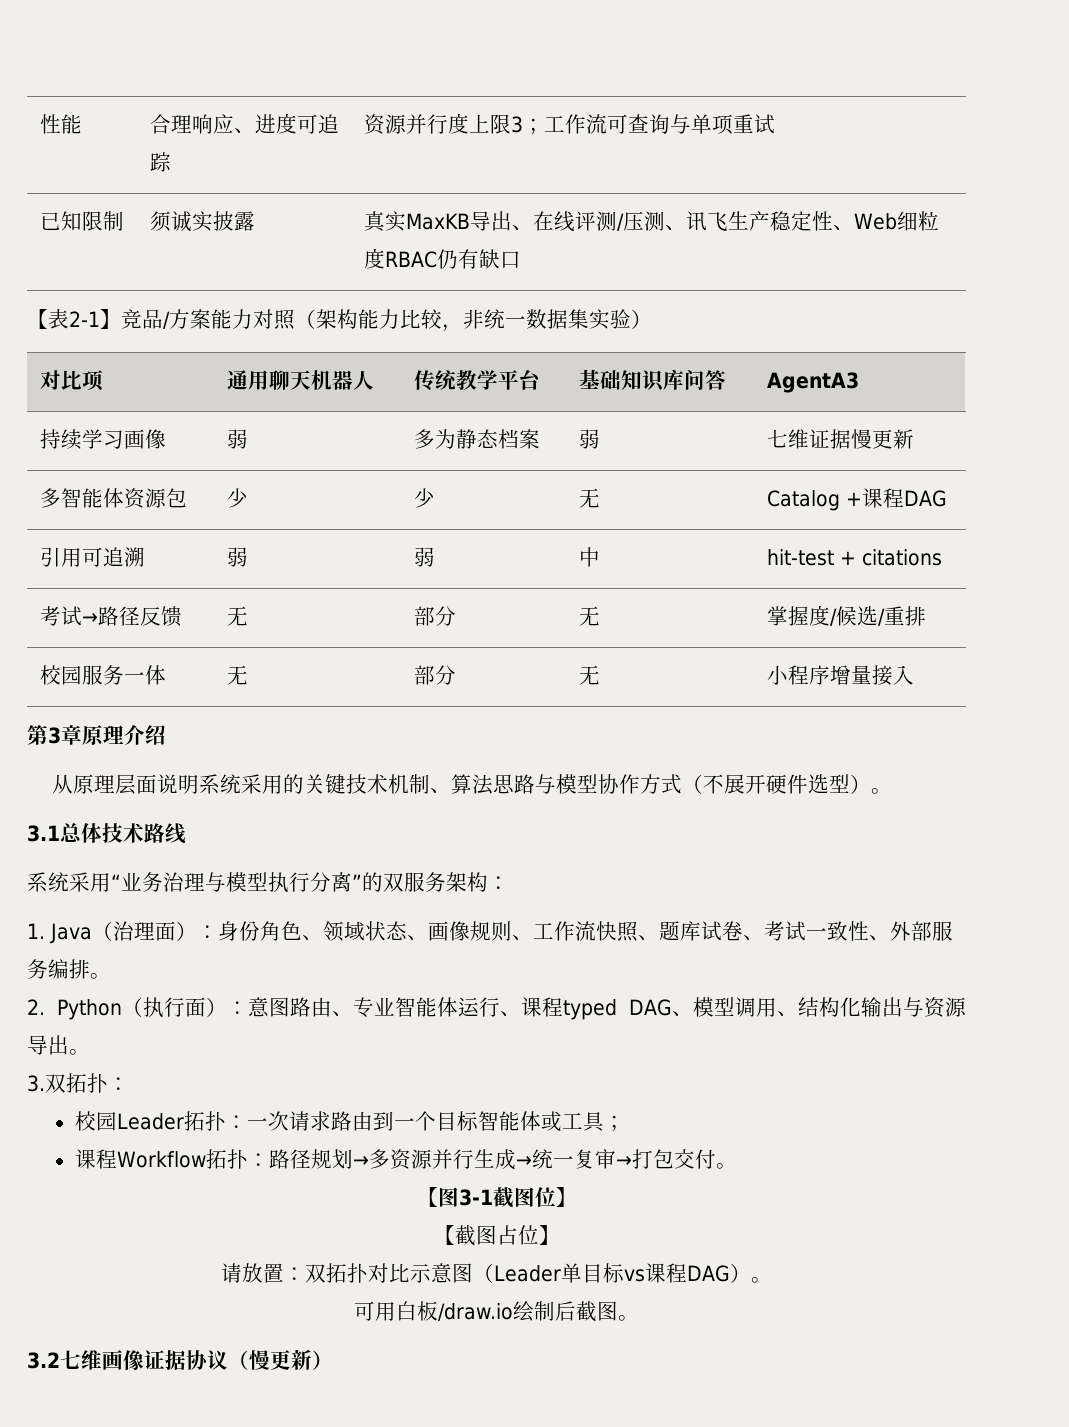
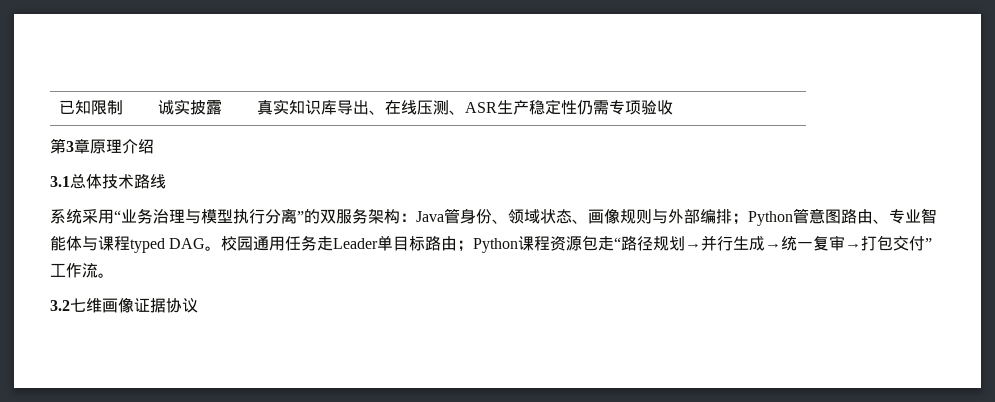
[39,114,82,134] [149,113,339,134] [149,152,171,172] [363,113,775,135] 性能 | 合理响应、进度可追踪 | 资源并行度上限3；工作流可查询与单项重试 // -> (58, 107) none
[149,211,171,232] 须 -> (123, 107) none
[405,213,470,230] MaxKB -> [288,100,337,115] 知识库
[574,211,939,231] [363,248,521,269] [27,309,652,332] [39,370,104,391] [226,370,374,390] [413,370,541,391] [578,369,726,392] [766,372,859,393] [39,429,166,450] [226,429,248,449] [413,429,540,449] [578,429,600,449] [766,429,914,449] [39,488,187,509] [226,488,248,508] [413,488,435,508] [578,488,600,508] [766,488,947,511] [39,547,145,567] [226,547,248,567] [413,547,435,567] [578,547,600,567] [766,549,942,566] [39,606,182,627] [226,606,248,626] [413,606,456,626] [578,606,600,626] [766,605,926,626] [39,665,166,685] [226,665,248,685] [413,665,456,685] [578,665,600,685] [766,665,914,686] [27,725,166,745] [52,774,893,795] 评测/压测、讯飞生产稳定性、Web细粒度RBAC仍有缺口 // 【表2-1】竞品/方案能力对照（架构能力比较，非统一数据集实验） // 对比项 | 通用聊天机器人 | 传统教学平台 | 基础知识库问答 | AgentA3 // 持续学习画像 | 弱 | 多为静态档案 | 弱 | 七维证据慢更新 // 多智能体资源包 | 少 | 少 | 无 | Catalog +课程DAG // 引用可追溯 | 弱 | 弱 | 中 | hit-test + citations // 考试→路径反馈 | 无 | 部分 | 无 | 掌握度/候选/重排 // 校园服务一体 | 无 | 部分 | 无 | 小程序增量接入 // 第3章原理介绍 // 从原理层面说明系统采用的关键技术机制、算法思路与模型协作方式（不展开硬件选型）。 -> [416,99,673,115] [50,138,154,154] 压测、ASR生产稳定性仍需专项验收 // 第3章原理介绍
[27,921,302,944] // 1. Java（治理面）：身份角色 -> [416,208,492,224] Java管身份
[512,921,953,942] [27,959,111,979] [27,997,248,1020] 、工作流快照、题库试卷、考试一致性、外部服务编排。 // 2. Python（执行面）： -> [652,208,809,226] 与外部编排；Python管
[458,997,521,1017] 运行、 -> [82,236,98,251] 与
[672,997,966,1018] [27,1035,90,1055] [27,1073,129,1093] [74,1111,625,1132] [74,1149,269,1169] 、模型调用、结构化输出与资源导出。 // 3.双拓扑： // 校园Leader拓扑：一次请求路由到一个目标智能体或工具； // 课程Workflow拓扑： -> [205,235,622,253] 。校园通用任务走Leader单目标路由；Python课程资源包走“
[368,1149,432,1170] 多资源 -> (702, 246) none
[715,1163,737,1169] [416,1187,577,1208] [433,1225,560,1246] [221,1263,772,1283] [353,1301,619,1322] 。 // 【图3-1截图位】 // 【截图占位】 // 请放置：双拓扑对比示意图（Leader单目标vs课程DAG）。 // 可用白板/draw.io绘制后截图 -> [925,238,933,249] [50,263,98,278] ”工作流
[228,1349,333,1370] （慢更新） -> (198, 305) none

